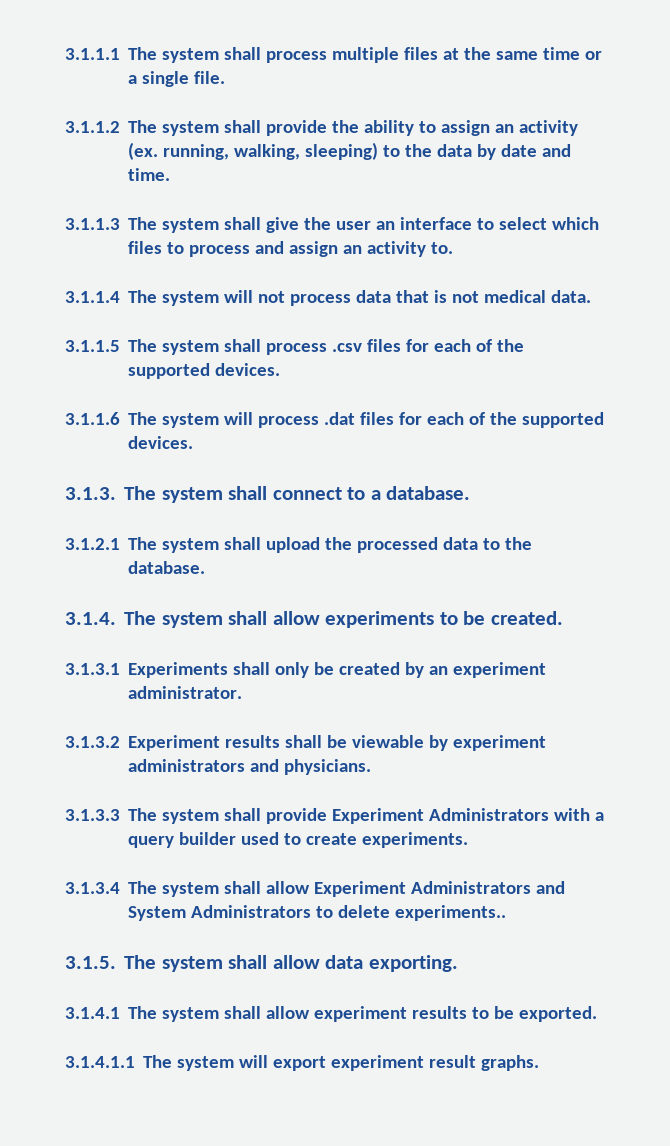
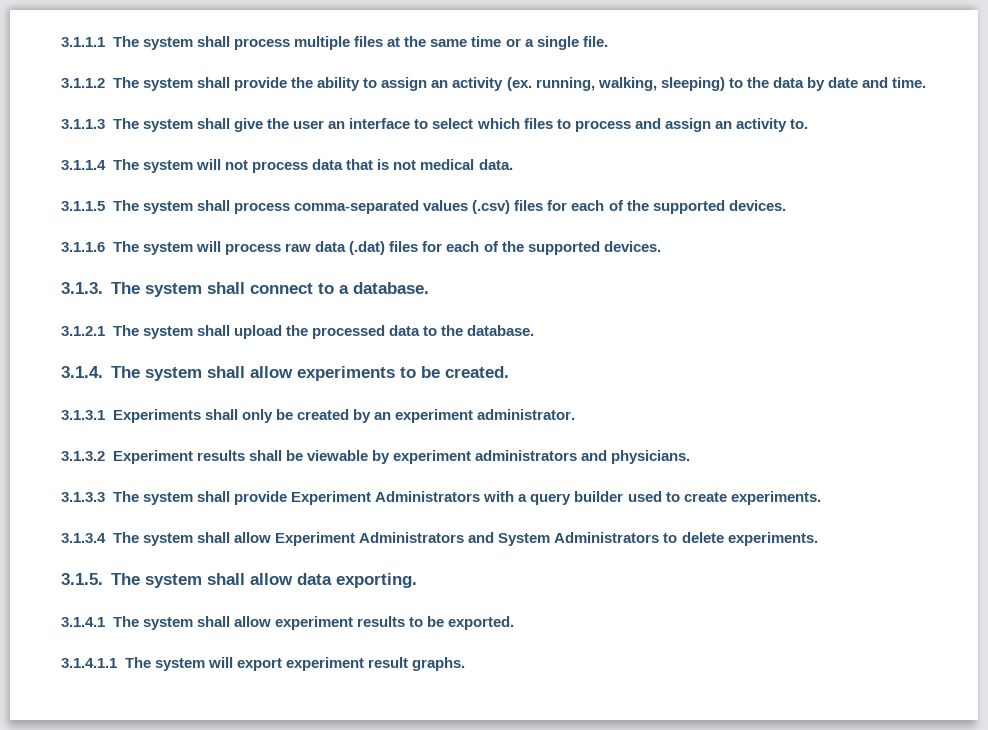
[332,343,363,352] .csv -> [294,200,511,214] comma-separated values (.csv)
[324,412,356,425] .dat -> [285,241,386,255] raw data (.dat)
[395,905,507,921] experiments.. -> [727,532,818,546] experiments.

